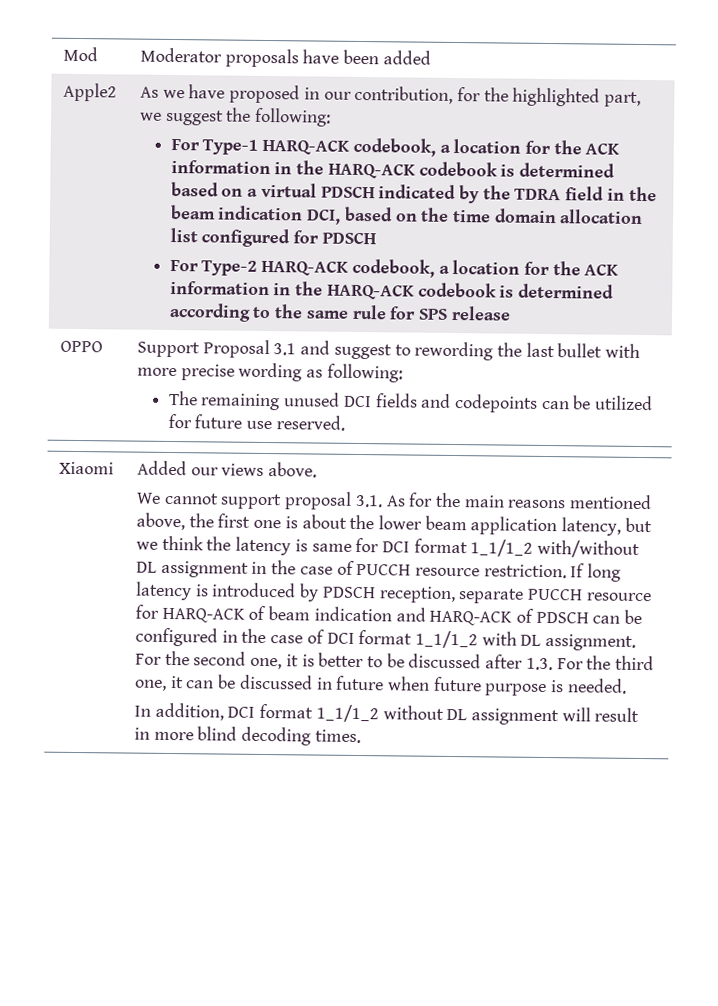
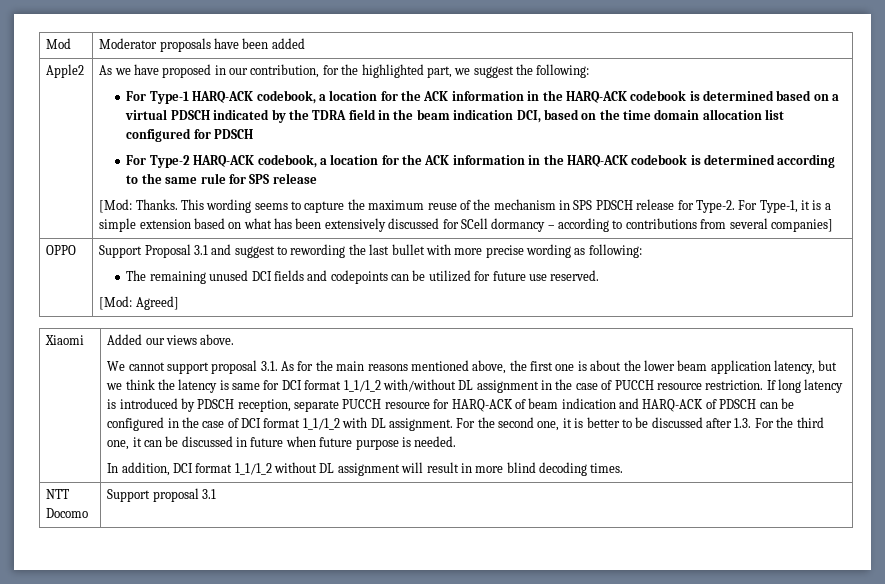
(511, 313) none -> [99,199,831,213] [99,218,833,232] // [Mod: Thanks. This wording seems to capture the maximum reuse of the mechanism in SPS PDSCH release for Type-2. For Type-1, it is a simple extension based on what has been extensively discussed for SCell dormancy – according to contributions from several companies]
(345, 423) none -> [99,296,179,310] // [Mod: Agreed]
(361, 736) none -> [46,489,70,499] [46,508,89,518] [107,488,216,502] // NTT Docomo | Support proposal 3.1

